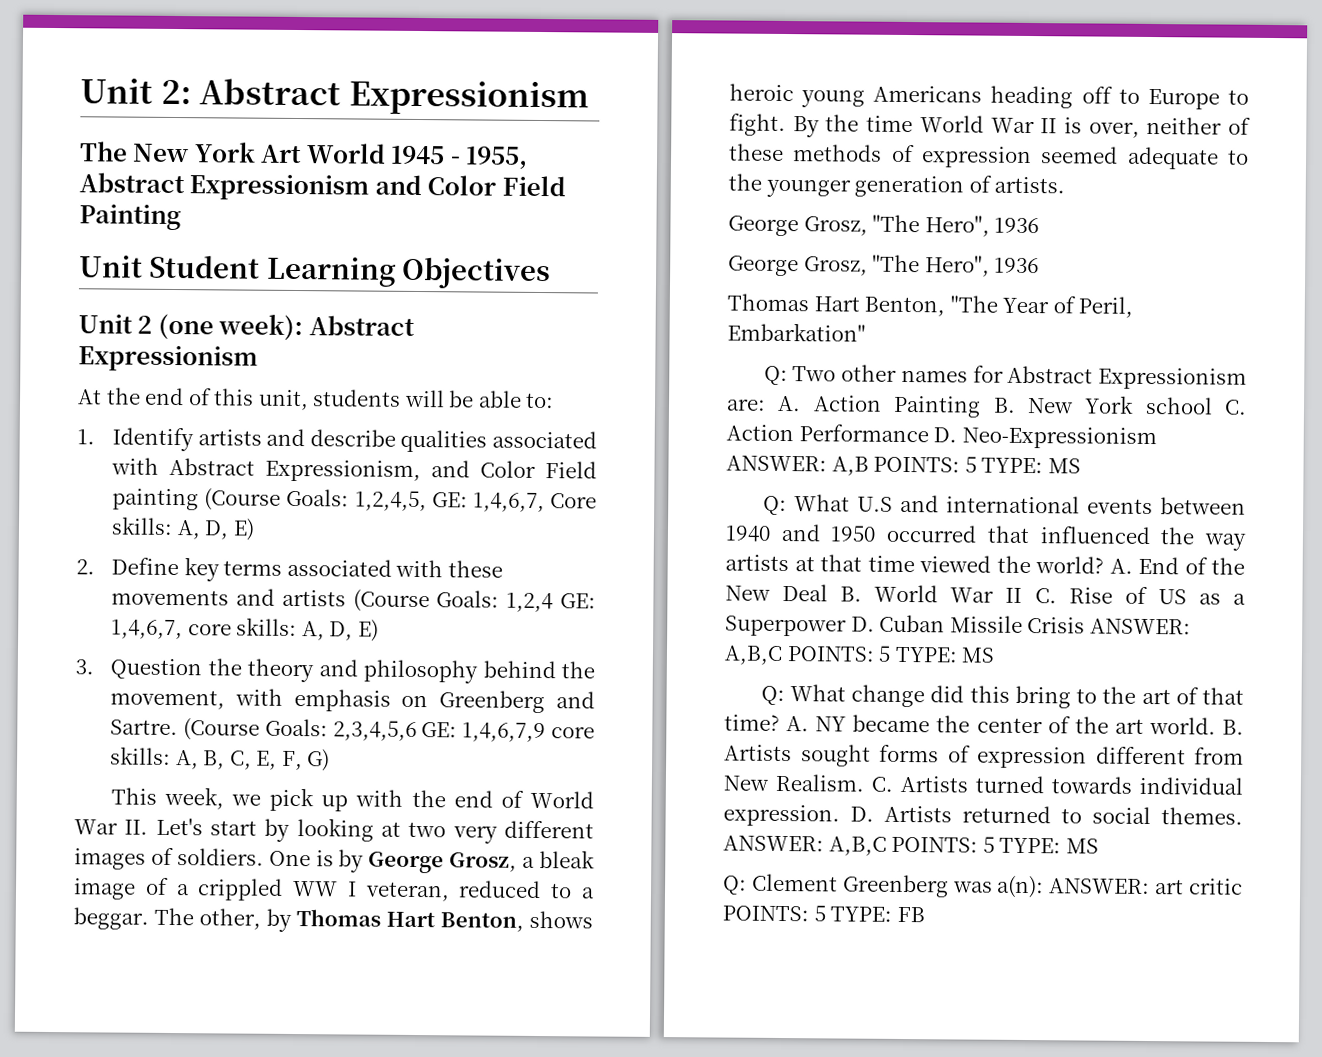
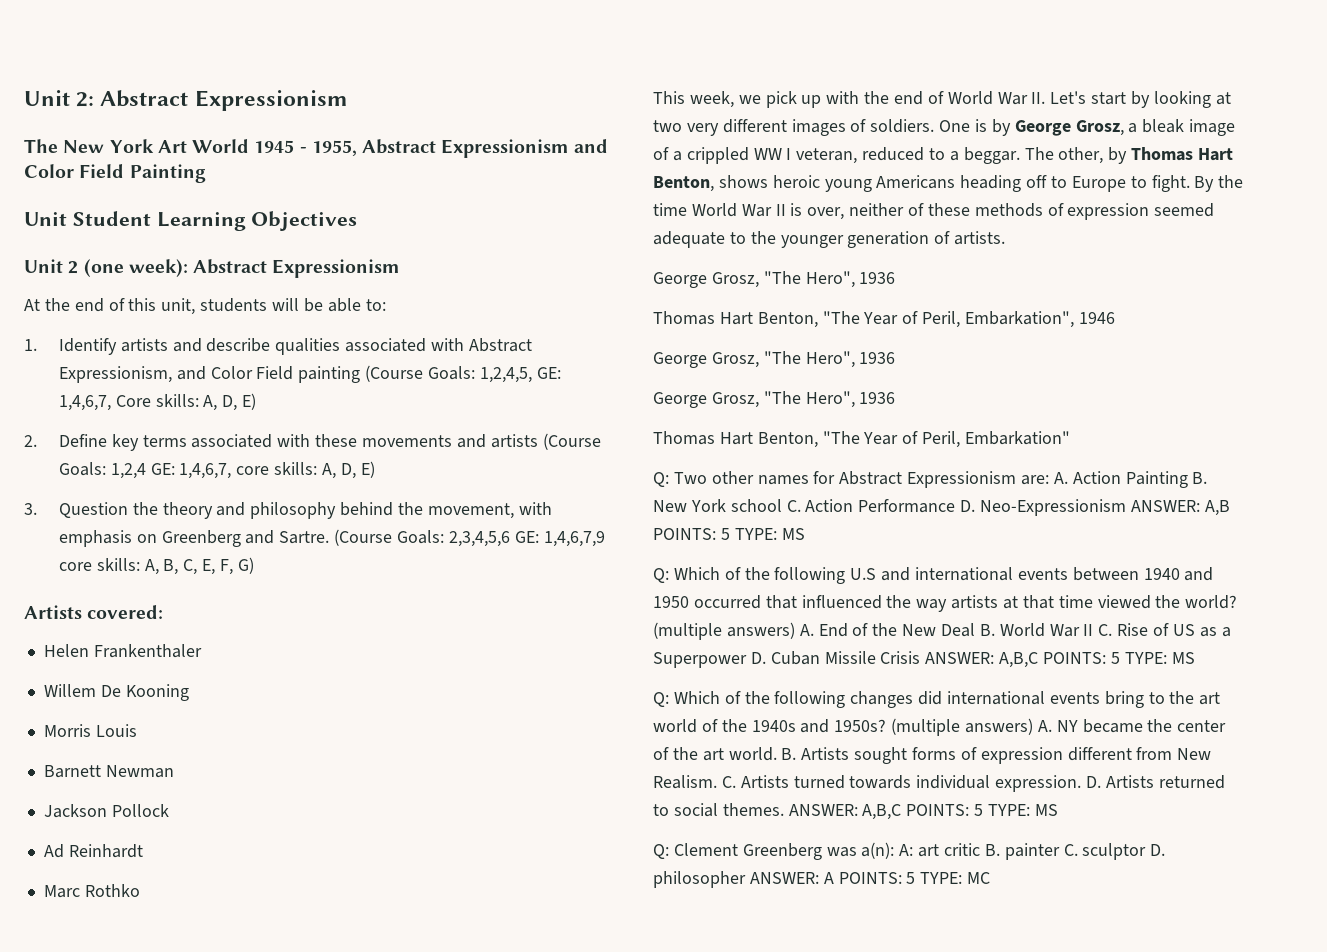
(331, 760) none -> [24,605,164,619] [43,644,202,658] [43,684,189,701] [43,724,137,737] [43,765,174,778] [43,804,169,818] [43,844,143,858] [43,884,140,898] // Artists covered: // Helen Frankenthaler // Willem De Kooning // Morris Louis // Barnett Newman // Jackson Pollock // Ad Reinhardt // Marc Rothko
(1040, 225) none -> [653,311,1115,328] [653,351,896,368] // Thomas Hart Benton, "The Year of Peril, Embarkation", 1946 // George Grosz, "The Hero", 1936
[793,494,850,512] What -> [673,567,846,584] Which of the following
(1104, 565) none -> [653,622,795,640] (multiple answers)
[790,684,1244,709] [724,714,780,731] What change did this bring to the art of that time? -> [673,691,1221,708] [653,718,1034,736] Which of the following changes did international events bring to the art world of the 1940s and 1950s? (multiple answers)
[1049,878,1151,895] ANSWER: -> [899,844,914,856] A:
[722,905,925,923] POINTS: 5 TYPE: FB -> [984,843,1166,860] [653,871,991,888] B. painter C. sculptor D. philosopher ANSWER: A POINTS: 5 TYPE: MC

